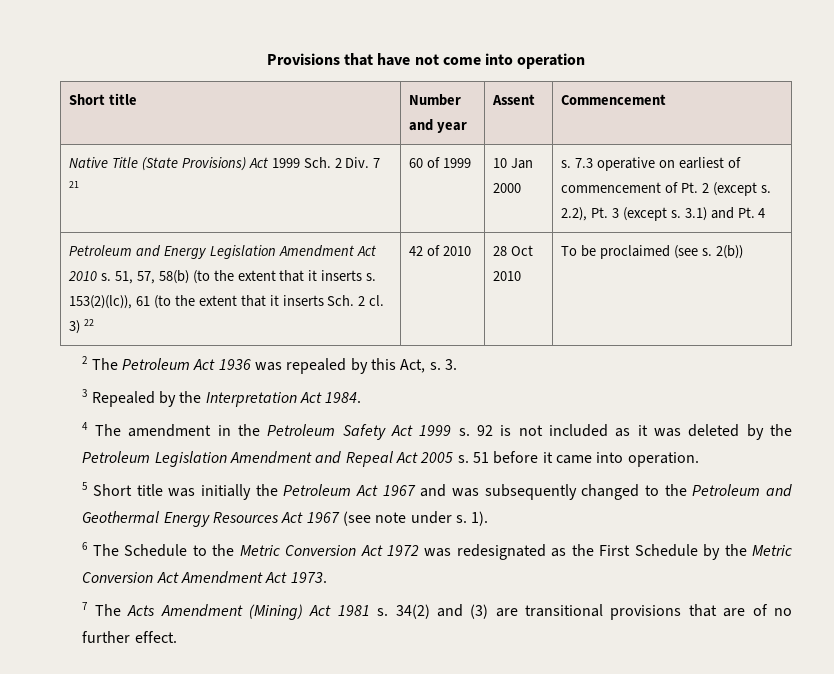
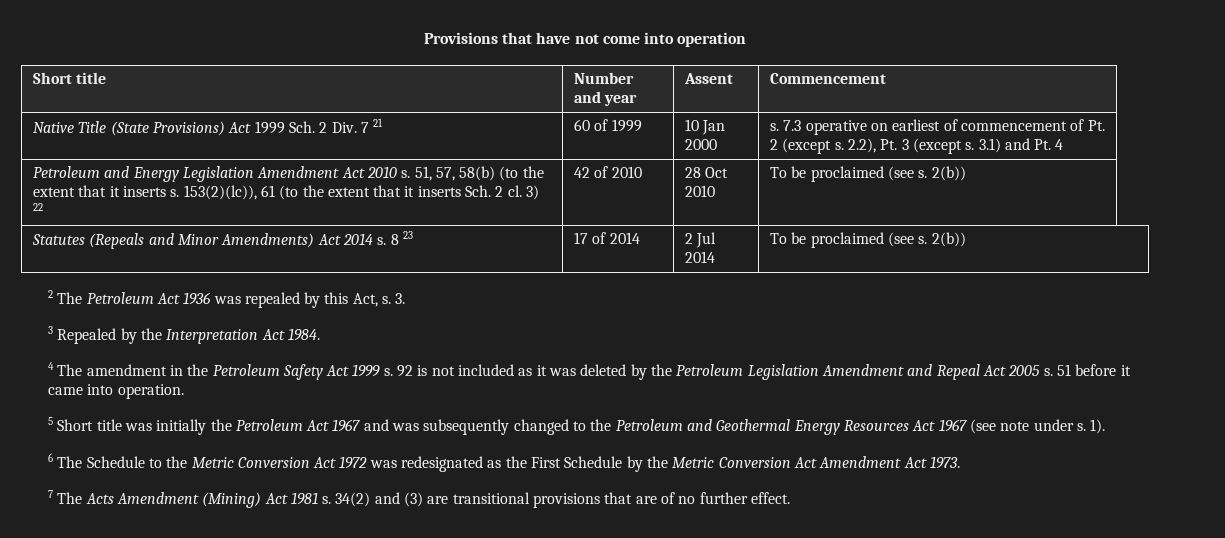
(743, 252) none -> [31,231,413,249] [573,232,640,244] [684,232,717,248] [684,251,715,263] [769,232,966,248] // Statutes (Repeals and Minor Amendments) Act 2014 s. 8 23 | 17 of 2014 | 2 Jul 2014 | To be proclaimed (see s. 2(b))

